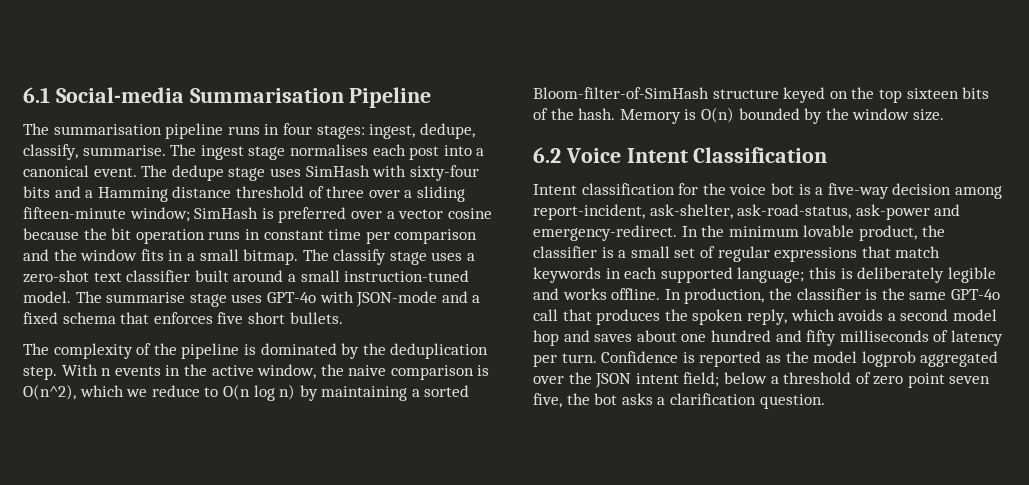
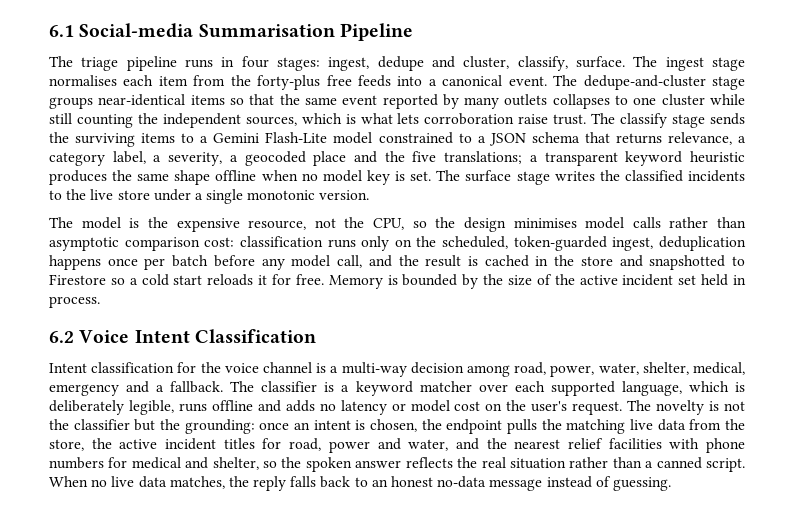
[53,124,162,135] summarisation -> [81,57,119,71] triage
[419,123,475,139] [23,144,166,160] dedupe, classify, summarise. -> [377,56,625,71] dedupe and cluster, classify, surface.
[409,146,440,160] post -> [158,75,391,90] item from the forty-plus free feeds
[171,165,479,181] [23,186,465,202] [23,207,492,223] [23,228,478,244] [23,249,476,265] [23,270,470,283] [23,291,481,307] [23,312,343,324] [23,343,489,359] [23,364,490,380] [23,384,470,401] [533,87,990,103] [533,108,616,120] dedupe stage uses SimHash with sixty-four bits and a Hamming distance threshold of three over a sliding fifteen-minute window; SimHash is preferred over a vector cosine because the bit operation runs in constant time per comparison and the window fits in a small bitmap. The classify stage uses a zero-shot text classifier built around a small instruction-tuned model. The summarise stage uses GPT-4o with JSON-mode and a fixed schema that enforces five short bullets. // The complexity of the pipeline is dominated by the deduplication step. With n events in the active window, the naive comparison is O(n^2), which we reduce to O(n log n) by maintaining a sorted Bloom-filter-of-SimHash structure keyed on the top sixteen bits of the hash. -> [583,75,746,90] [49,94,745,109] [49,113,745,128] [49,132,746,147] [49,151,745,166] [49,170,746,185] [49,189,370,204] [49,217,746,232] [49,236,746,251] [49,255,745,270] [49,274,324,286] dedupe-and-cluster stage groups near-identical items so that the same event reported by many outlets collapses to one cluster while still counting the independent sources, which is what lets corroboration raise trust. The classify stage sends the surviving items to a Gemini Flash-Lite model constrained to a JSON schema that returns relevance, a category label, a severity, a geocoded place and the five translations; a transparent keyword heuristic produces the same shape offline when no model key is set. The surface stage writes the classified incidents to the live store under a single monotonic version. // The model is the expensive resource, not the CPU, so the design minimises model calls rather than asymptotic comparison cost: classification runs only on the scheduled, token-guarded ingest, deduplication happens once per batch before any model call, and the result is cached in the store and snapshotted to Firestore so a cold start reloads it for free.
[700,107,734,123] O(n) -> (398, 280) none
[852,108,944,121] window size. -> [507,274,746,286] [49,296,100,308] size of the active incident set held in process.
[770,183,889,199] bot is a five-way -> [263,362,407,377] channel is a multi-way
[533,204,961,220] [533,225,945,241] [533,246,941,262] [533,267,996,283] [533,288,1000,304] [533,309,997,325] [533,330,1003,346] [533,351,999,367] [533,372,991,388] [533,393,825,409] report-incident, ask-shelter, ask-road-status, ask-power and emergency-redirect. In the minimum lovable product, the classifier is a small set of regular expressions that match keywords in each supported language; this is deliberately legible and works offline. In production, the classifier is the same GPT-4o call that produces the spoken reply, which avoids a second model hop and saves about one hundred and fifty milliseconds of latency per turn. Confidence is reported as the model logprob aggregated over the JSON intent field; below a threshold of zero point seven five, the bot asks a clarification question. -> [514,362,745,377] [49,381,746,396] [49,400,746,415] [49,419,745,434] [49,438,745,453] [49,457,745,472] [49,476,671,491] road, power, water, shelter, medical, emergency and a fallback. The classifier is a keyword matcher over each supported language, which is deliberately legible, runs offline and adds no latency or model cost on the user's request. The novelty is not the classifier but the grounding: once an intent is chosen, the endpoint pulls the matching live data from the store, the active incident titles for road, power and water, and the nearest relief facilities with phone numbers for medical and shelter, so the spoken answer reflects the real situation rather than a canned script. When no live data matches, the reply falls back to an honest no-data message instead of guessing.

